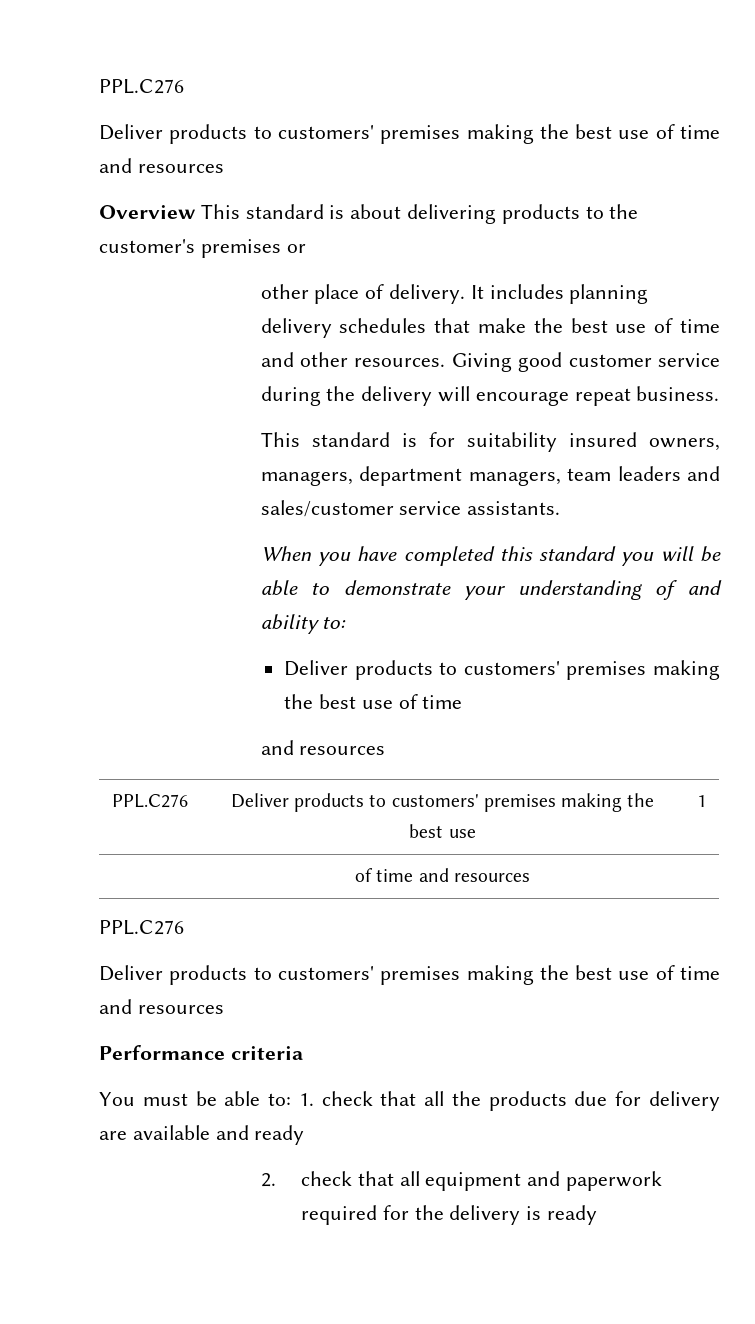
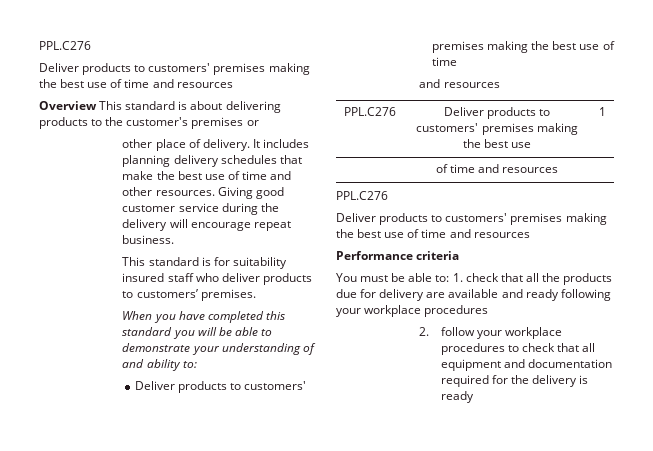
[649,438,720,451] [260,466,720,486] [260,500,561,517] owners, managers, department managers, team leaders and sales/customer service assistants. -> [167,273,312,285] [122,289,256,301] staff who deliver products to customers’ premises.
[260,1173,276,1187] // 2. -> [560,289,611,301] [336,305,489,317] [419,327,563,339] [440,343,520,355] following your workplace procedures // 2. follow your workplace procedures to
[566,1171,663,1191] paperwork -> [528,359,613,368] documentation

